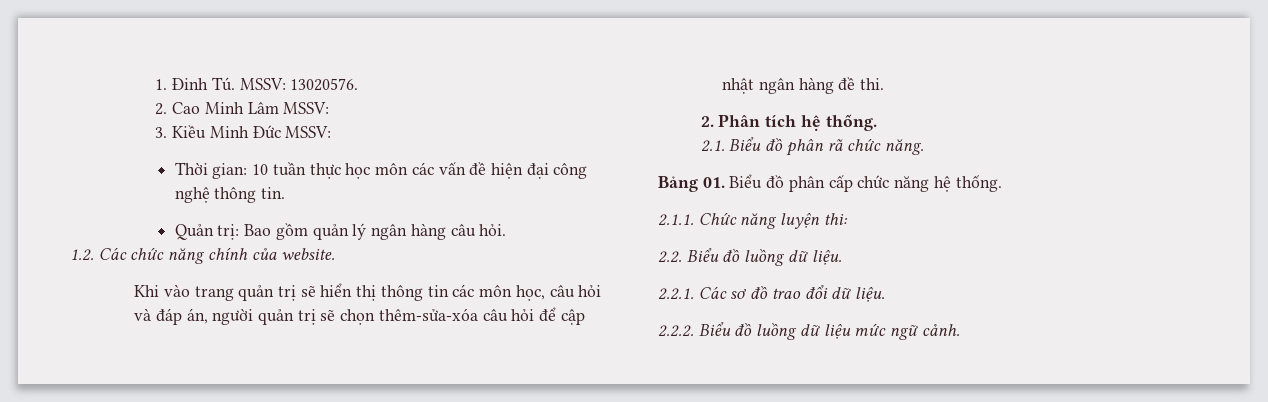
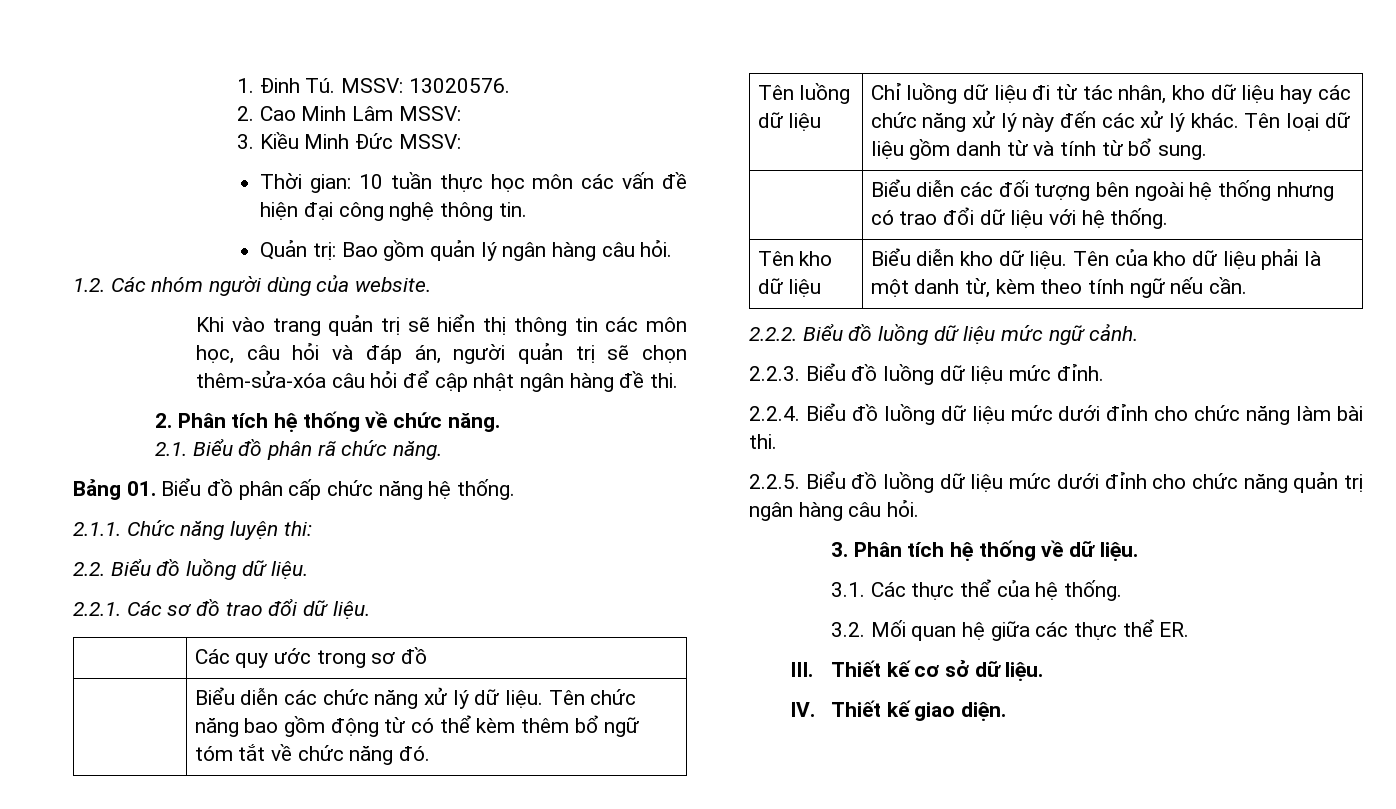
[130,247,248,264] chức năng chính -> [151,276,311,296] nhóm người dùng
[825,114,877,131] thống. -> [302,411,500,432] thống về chức năng.
(886, 294) none -> [194,647,427,668] [194,687,637,709] [194,715,640,737] [194,744,430,765] [757,83,851,104] [757,112,822,131] [870,83,1351,104] [870,110,1350,132] [870,138,1207,160] [870,179,1334,201] [870,207,1169,229] [757,251,833,266] [757,278,822,297] [870,248,1321,270] [870,277,1247,298] // | Các quy ước trong sơ đồ // | Biểu diễn các chức năng xử lý dữ liệu. Tên chức năng bao gồm động từ có thể kèm thêm bổ ngữ tóm tắt về chức năng đó. // Tên luồng dữ liệu | Chỉ luồng dữ liệu đi từ tác nhân, kho dữ liệu hay các chức năng xử lý này đến các xử lý khác. Tên loại dữ liệu gồm danh từ và tính từ bổ sung. // | Biểu diễn các đối tượng bên ngoài hệ thống nhưng có trao đổi dữ liệu với hệ thống. // Tên kho dữ liệu | Biểu diễn kho dữ liệu. Tên của kho dữ liệu phải là một danh từ, kèm theo tính ngữ nếu cần.
(960, 330) none -> [749,363,1104,385] [749,403,1363,425] [749,434,777,449] [749,471,1363,493] [749,500,920,521] [831,540,1138,561] [831,579,1123,601] [831,619,1190,641] [790,659,1044,681] [790,700,1007,721] // 2.2.3. Biểu đồ luồng dữ liệu mức đỉnh. // 2.2.4. Biểu đồ luồng dữ liệu mức dưới đỉnh cho chức năng làm bài thi. // 2.2.5. Biểu đồ luồng dữ liệu mức dưới đỉnh cho chức năng quản trị ngân hàng câu hỏi. // 3. Phân tích hệ thống về dữ liệu. // 3.1. Các thực thể của hệ thống. // 3.2. Mối quan hệ giữa các thực thể ER. // III. Thiết kế cơ sở dữ liệu. // IV. Thiết kế giao diện.

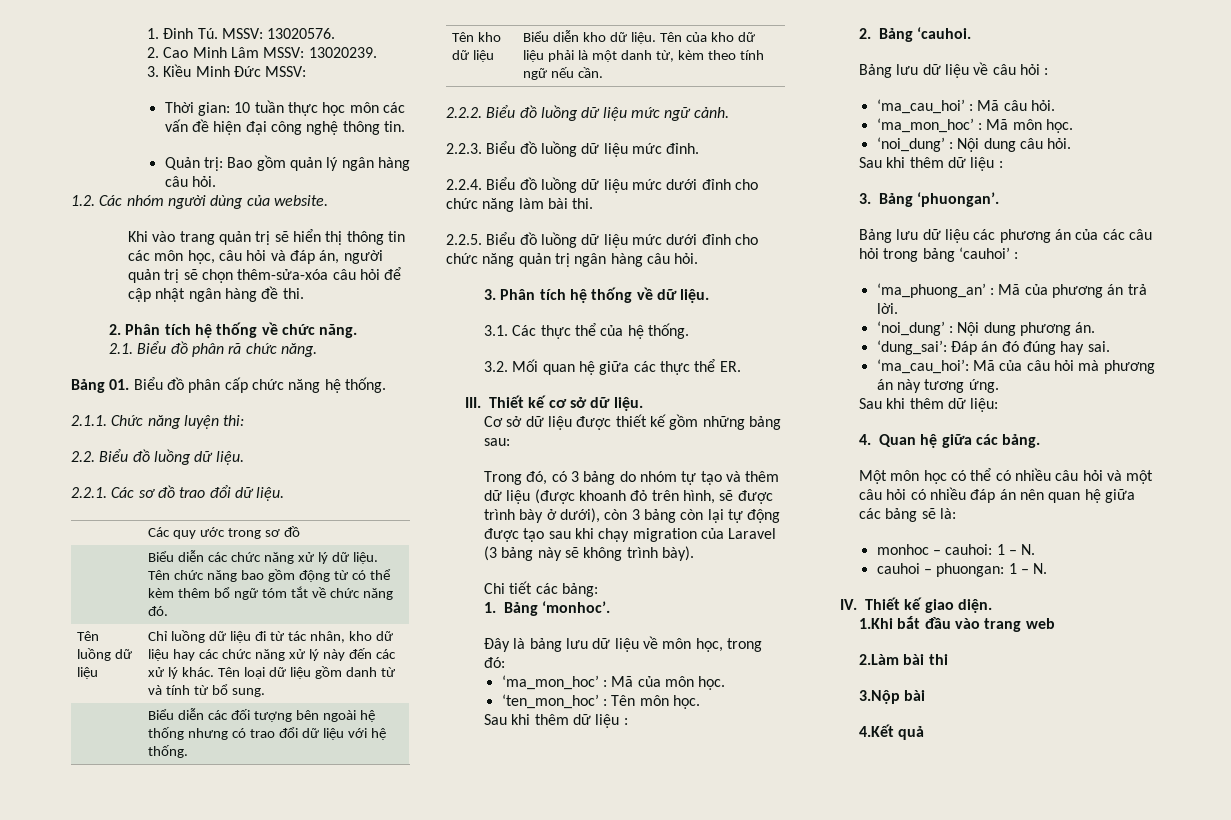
(461, 113) none -> [308,47,377,58] 13020239.
(1044, 671) none -> [483,414,781,430] [483,438,510,446] [483,471,780,485] [483,489,773,504] [483,508,781,523] [483,528,777,542] [483,546,694,561] [483,581,598,597] [483,601,611,616] [483,636,762,652] [483,657,505,668] [501,675,726,690] [501,694,700,709] [483,714,628,728] [858,27,972,42] [858,62,1049,78] [876,99,1055,114] [876,118,1073,133] [876,137,1072,152] [858,157,1003,171] [858,192,1000,207] [858,229,1152,243] [858,247,1019,262] [876,283,1147,298] [876,303,898,314] [876,321,1096,336] [876,340,1110,355] [876,359,1155,374] [876,379,999,393] [858,398,999,412] [858,434,1041,448] [858,468,1154,484] [858,487,1135,503] [858,508,956,522] [876,544,1036,555] [876,563,1048,577] // Cơ sở dữ liệu được thiết kế gồm những bảng sau: // Trong đó, có 3 bảng do nhóm tự tạo và thêm dữ liệu (được khoanh đỏ trên hình, sẽ được trình bày ở dưới), còn 3 bảng còn lại tự động được tạo sau khi chạy migration của Laravel (3 bảng này sẽ không trình bày). // Chi tiết các bảng: // 1. Bảng ‘monhoc’. // Đây là bảng lưu dữ liệu về môn học, trong đó: // ‘ma_mon_hoc’ : Mã của môn học. // ‘ten_mon_hoc’ : Tên môn học. // Sau khi thêm dữ liệu : // 2. Bảng ‘cauhoi. // Bảng lưu dữ liệu về câu hỏi : // ‘ma_cau_hoi’ : Mã câu hỏi. // ‘ma_mon_hoc’ : Mã môn học. // ‘noi_dung’ : Nội dung câu hỏi. // Sau khi thêm dữ liệu : // 3. Bảng ‘phuongan’. // Bảng lưu dữ liệu các phương án của các câu hỏi trong bảng ‘cauhoi’ : // ‘ma_phuong_an’ : Mã của phương án trả lời. // ‘noi_dung’ : Nội dung phương án. // ‘dung_sai’: Đáp án đó đúng hay sai. // ‘ma_cau_hoi’: Mã của câu hỏi mà phương án này tương ứng. // Sau khi thêm dữ liệu: // 4. Quan hệ giữa các bảng. // Một môn học có thể có nhiều câu hỏi và một câu hỏi có nhiều đáp án nên quan hệ giữa các bảng sẽ là: // monhoc – cauhoi: 1 – N. // cauhoi – phuongan: 1 – N.
(1007, 711) none -> [858,616,1055,632] [858,654,948,665] [858,690,926,704] [858,724,925,740] // 1.Khi bắt đầu vào trang web // 2.Làm bài thi // 3.Nộp bài // 4.Kết quả

